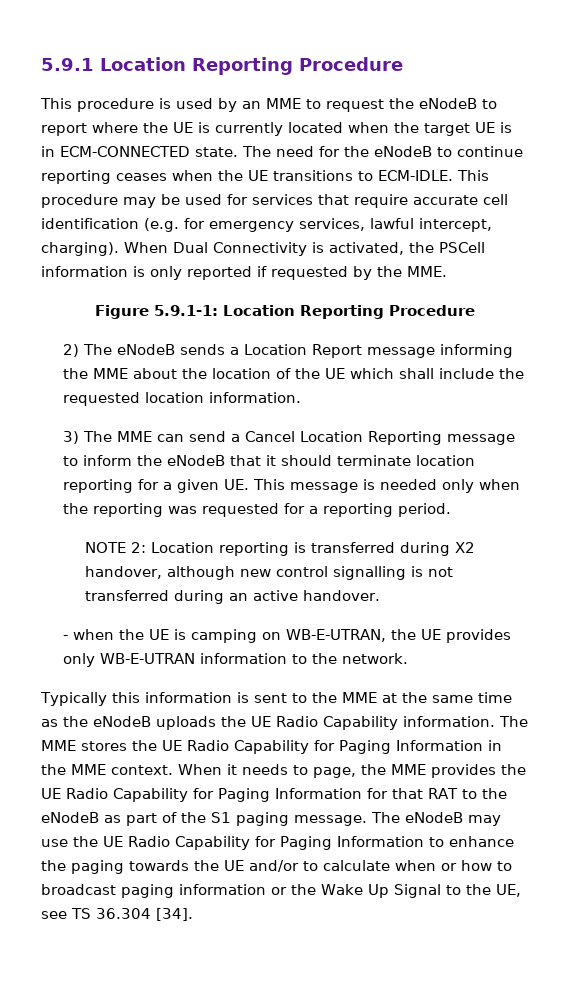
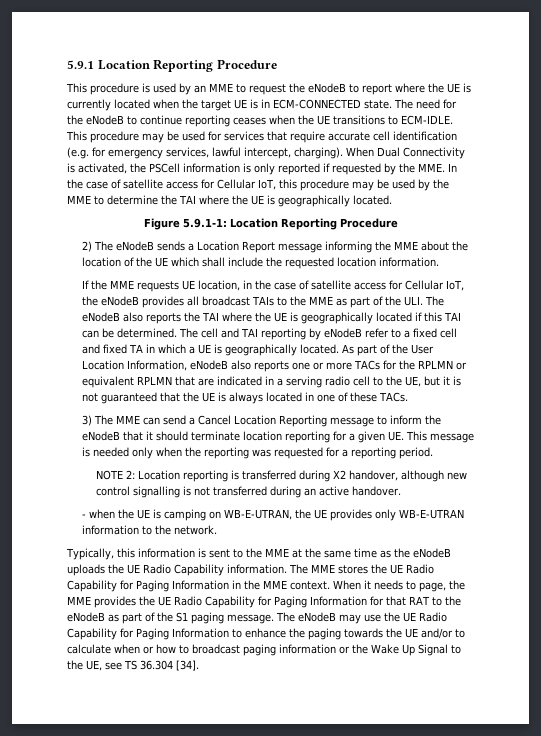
(447, 271) none -> [448,163,457,172] [67,179,449,191] [67,195,392,207] In the case of satellite access for Cellular IoT, this procedure may be used by the MME to determine the TAI where the UE is geographically located.
(302, 397) none -> [81,280,464,292] [81,296,444,308] [81,312,461,324] [81,328,457,340] [81,344,434,356] [81,360,467,372] [81,376,461,388] [81,392,408,404] // If the MME requests UE location, in the case of satellite access for Cellular IoT, the eNodeB provides all broadcast TAIs to the MME as part of the ULI. The eNodeB also reports the TAI where the UE is geographically located if this TAI can be determined. The cell and TAI reporting by eNodeB refer to a fixed cell and fixed TA in which a UE is geographically located. As part of the User Location Information, eNodeB also reports one or more TACs for the RPLMN or equivalent RPLMN that are indicated in a serving radio cell to the UE, but it is not guaranteed that the UE is always located in one of these TACs.
[40,692,107,706] Typically -> [66,548,114,560] Typically,

